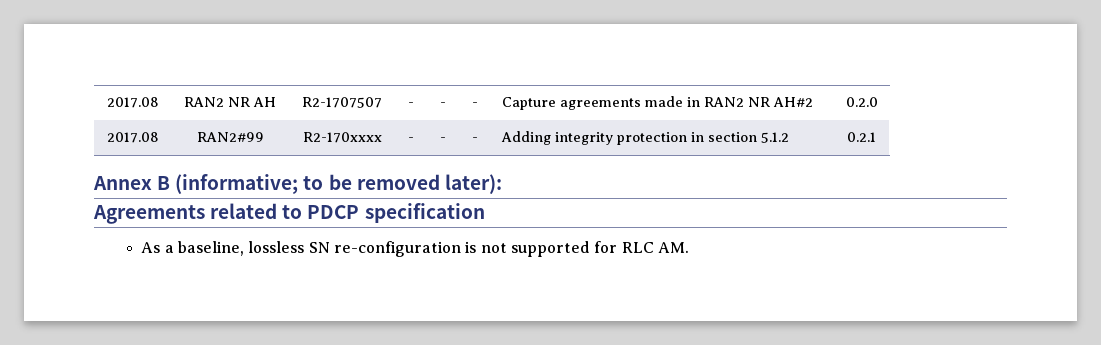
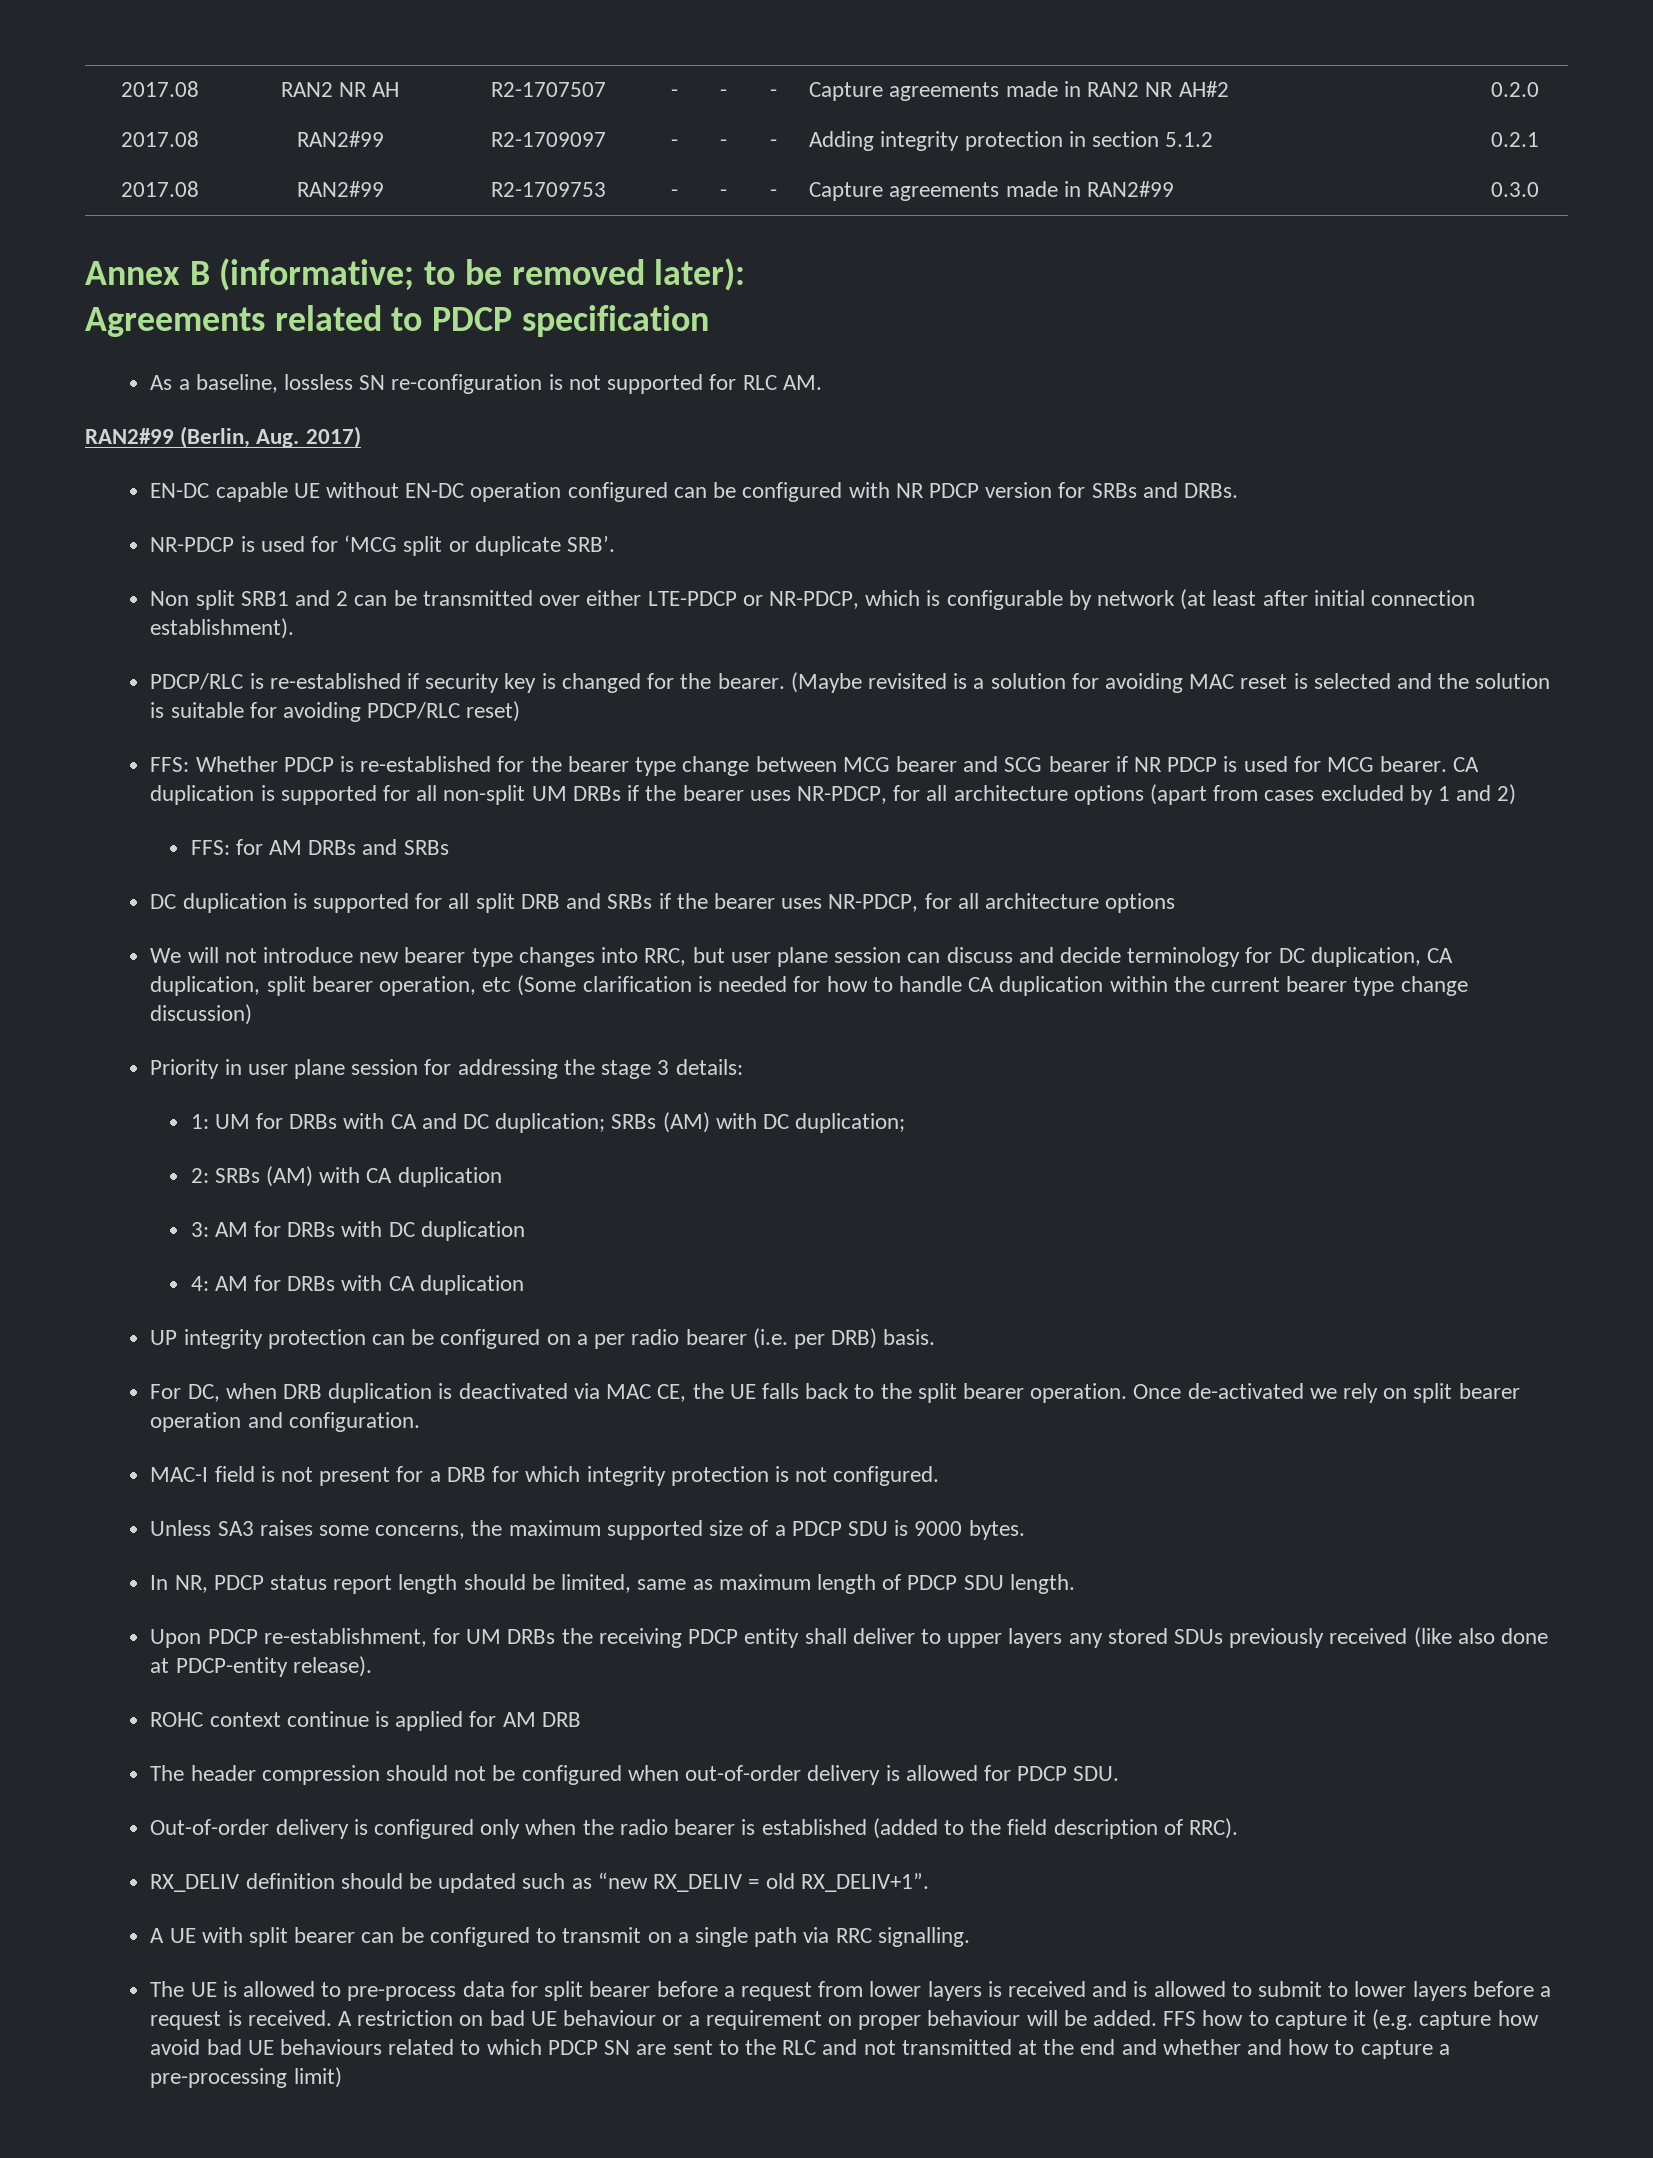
[302,132,382,143] R2-170xxxx -> [490,132,606,147] R2-1709097
(876, 137) none -> [120,181,199,197] [296,181,384,197] [490,182,606,197] [670,189,678,197] [720,189,727,197] [770,189,777,197] [809,181,1175,201] [1490,182,1539,197] // 2017.08 | RAN2#99 | R2-1709753 | - | - | - | Capture agreements made in RAN2#99 | 0.3.0
(689, 247) none -> [85,426,361,448] [150,482,1238,502] [150,535,616,556] [150,589,1476,610] [150,618,295,639] [150,672,1551,693] [150,701,521,722] [150,756,1480,776] [150,784,1517,805] [190,839,449,855] [150,893,1176,913] [150,947,1454,967] [150,975,1468,996] [150,1004,253,1025] [150,1059,743,1079] [190,1112,906,1133] [190,1166,502,1187] [190,1221,525,1241] [190,1275,524,1295] [150,1328,936,1349] [150,1383,1520,1403] [150,1412,420,1432] [150,1466,940,1486] [150,1520,1025,1540] [150,1574,1075,1594] [150,1627,1549,1648] [150,1656,372,1677] [150,1711,581,1731] [150,1765,1120,1785] [150,1818,1238,1839] [150,1872,929,1893] [150,1927,970,1947] [150,1981,1552,2001] [150,2009,1539,2030] [150,2039,1450,2059] [150,2067,342,2088] // RAN2#99 (Berlin, Aug. 2017) // EN-DC capable UE without EN-DC operation configured can be configured with NR PDCP version for SRBs and DRBs. // NR-PDCP is used for ‘MCG split or duplicate SRB’. // Non split SRB1 and 2 can be transmitted over either LTE-PDCP or NR-PDCP, which is configurable by network (at least after initial connection establishment). // PDCP/RLC is re-established if security key is changed for the bearer. (Maybe revisited is a solution for avoiding MAC reset is selected and the solution is suitable for avoiding PDCP/RLC reset) // FFS: Whether PDCP is re-established for the bearer type change between MCG bearer and SCG bearer if NR PDCP is used for MCG bearer. CA duplication is supported for all non-split UM DRBs if the bearer uses NR-PDCP, for all architecture options (apart from cases excluded by 1 and 2) // FFS: for AM DRBs and SRBs // DC duplication is supported for all split DRB and SRBs if the bearer uses NR-PDCP, for all architecture options // We will not introduce new bearer type changes into RRC, but user plane session can discuss and decide terminology for DC duplication, CA duplication, split bearer operation, etc (Some clarification is needed for how to handle CA duplication within the current bearer type change discussion) // Priority in user plane session for addressing the stage 3 details: // 1: UM for DRBs with CA and DC duplication; SRBs (AM) with DC duplication; // 2: SRBs (AM) with CA duplication // 3: AM for DRBs with DC duplication // 4: AM for DRBs with CA duplication // UP integrity protection can be configured on a per radio bearer (i.e. per DRB) basis. // For DC, when DRB duplication is deactivated via MAC CE, the UE falls back to the split bearer operation. Once de-activated we rely on split bearer operation and configuration. // MAC-I field is not present for a DRB for which integrity protection is not configured. // Unless SA3 raises some concerns, the maximum supported size of a PDCP SDU is 9000 bytes. // In NR, PDCP status report length should be limited, same as maximum length of PDCP SDU length. // Upon PDCP re-establishment, for UM DRBs the receiving PDCP entity shall deliver to upper layers any stored SDUs previously received (like also done at PDCP-entity release). // ROHC context continue is applied for AM DRB // The header compression should not be configured when out-of-order delivery is allowed for PDCP SDU. // Out-of-order delivery is configured only when the radio bearer is established (added to the field description of RRC). // RX_DELIV definition should be updated such as “new RX_DELIV = old RX_DELIV+1”. // A UE with split bearer can be configured to transmit on a single path via RRC signalling. // The UE is allowed to pre-process data for split bearer before a request from lower layers is received and is allowed to submit to lower layers before a request is received. A restriction on bad UE behaviour or a requirement on proper behaviour will be added. FFS how to capture it (e.g. capture how avoid bad UE behaviours related to which PDCP SN are sent to the RLC and not transmitted at the end and whether and how to capture a pre-processing limit)

